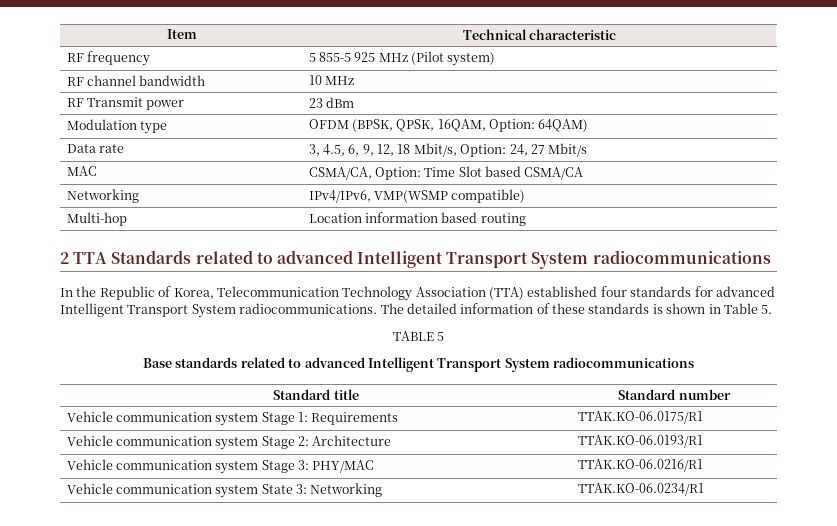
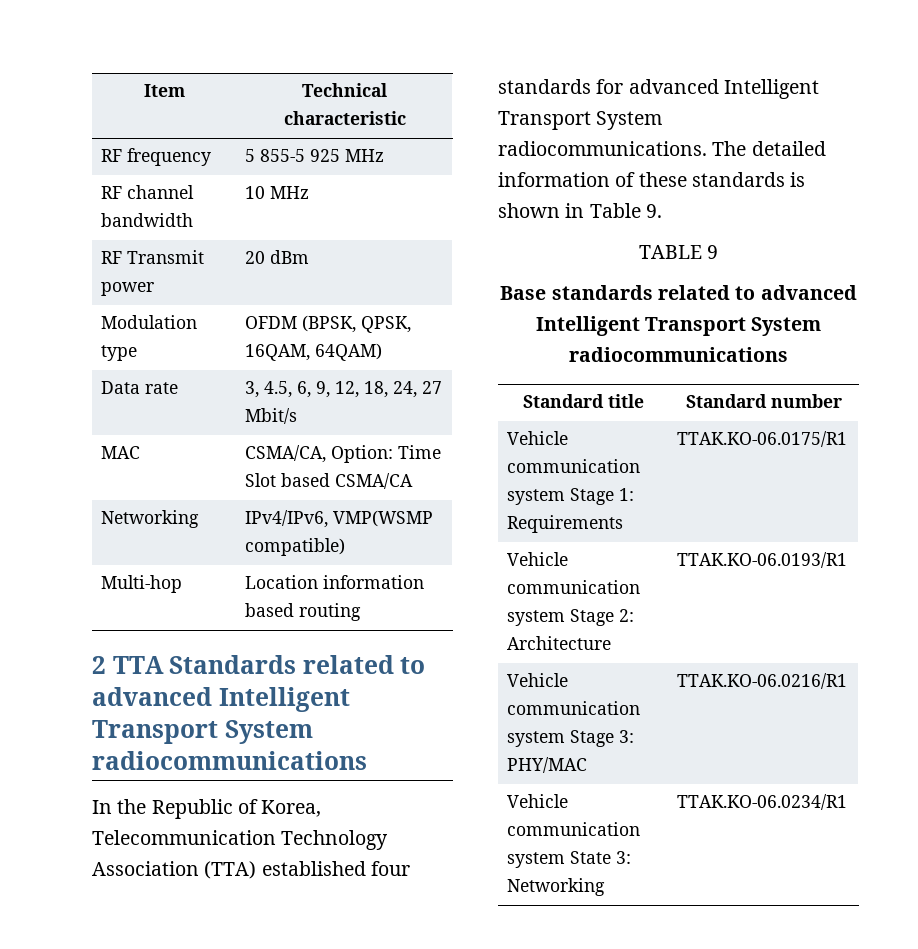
[411,51,496,66] (Pilot system) -> (385, 155) none
[308,98,323,108] 23 -> [245,251,266,264] 20
[489,119,536,132] Option: -> (311, 352) none
[397,143,507,157] 18 Mbit/s, Option: -> [364,381,389,398] 18,
[761,305,773,314] 5. -> [645,204,662,218] 9.
[437,332,445,341] 5 -> [707,245,719,259] 9

